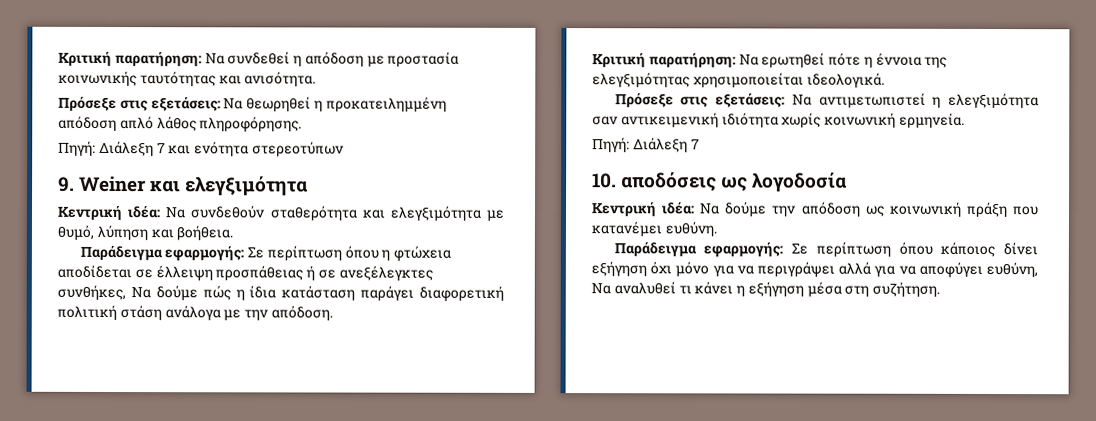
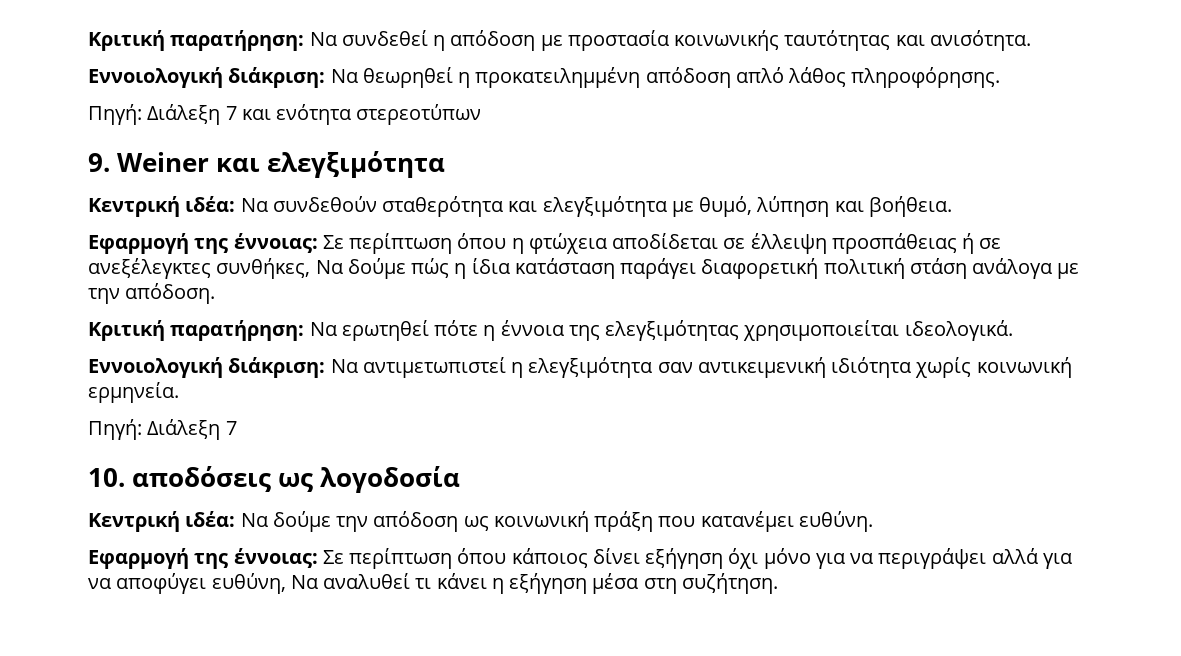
[58,95,221,112] Πρόσεξε στις εξετάσεις: -> [88,67,326,88] Εννοιολογική διάκριση:
[79,244,245,262] Παράδειγμα εφαρμογής: -> [88,233,318,254] Εφαρμογή της έννοιας:
[614,92,786,108] Πρόσεξε στις εξετάσεις: -> [88,357,326,378] Εννοιολογική διάκριση:
[613,241,784,258] Παράδειγμα εφαρμογής: -> [88,548,318,569] Εφαρμογή της έννοιας:

